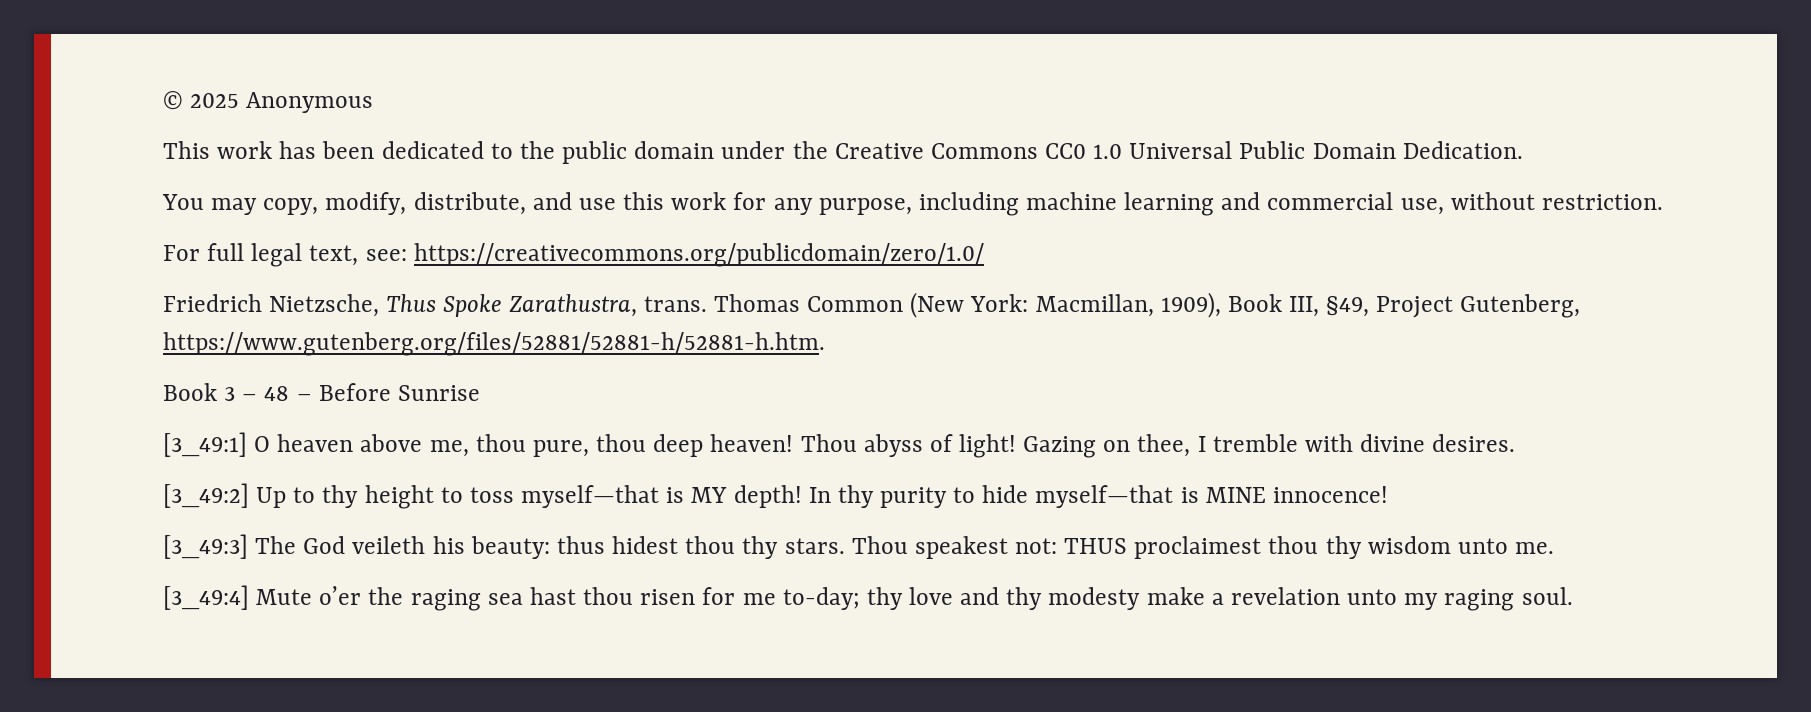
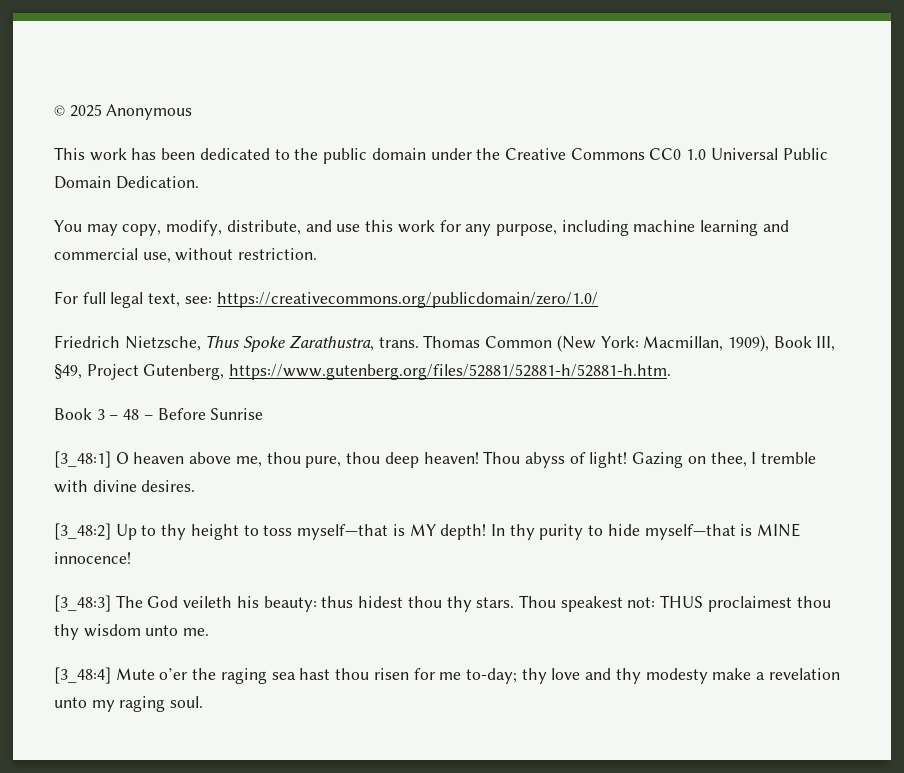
[163,432,247,457] [3_49:1] -> [54,451,111,468] [3_48:1]
[163,483,249,508] [3_49:2] -> [54,523,111,540] [3_48:2]
[163,534,248,559] [3_49:3] -> [54,595,111,612] [3_48:3]
[163,585,249,610] [3_49:4] -> [54,667,111,684] [3_48:4]

